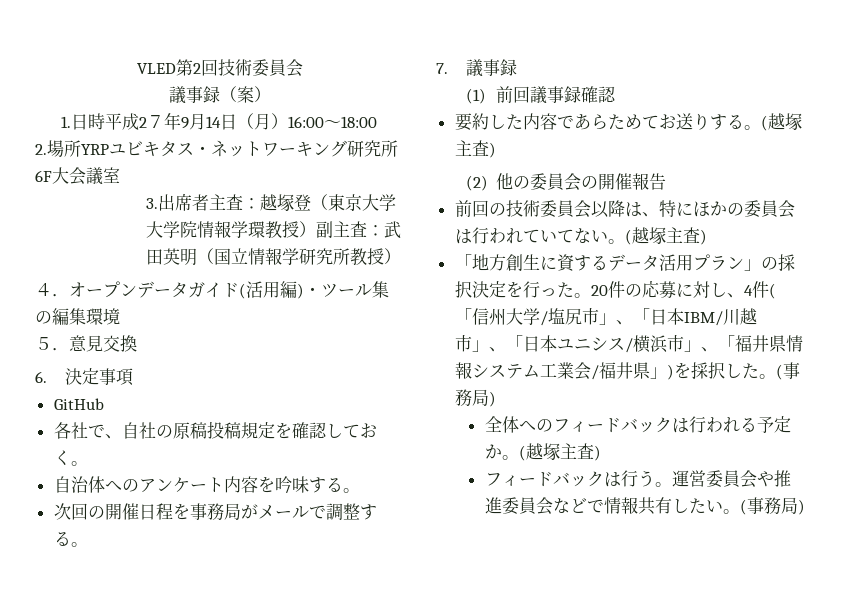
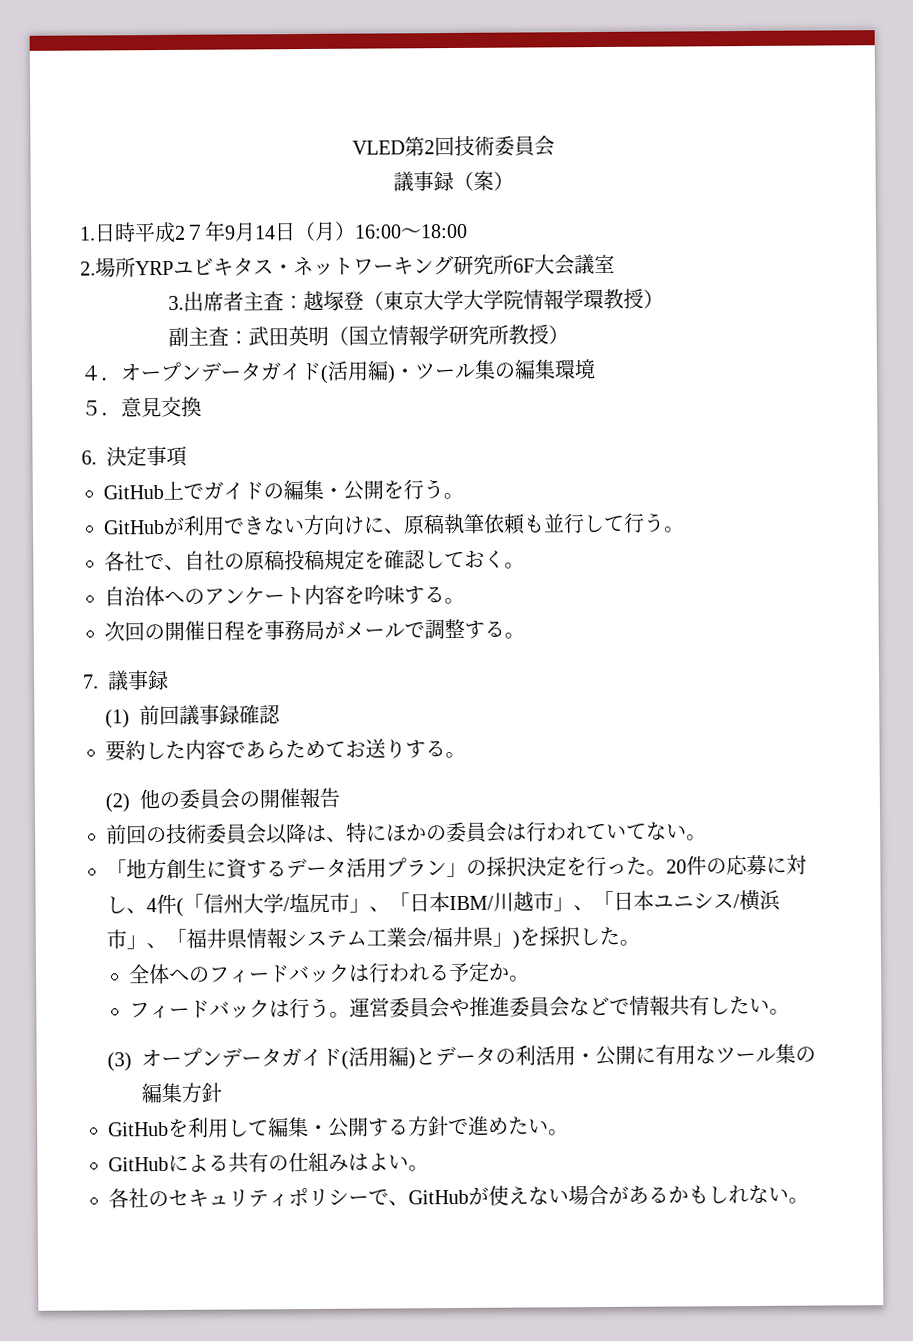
(316, 229) none -> (665, 299) //
(104, 404) none -> [163,479,464,501] [103,512,685,536] 上でガイドの編集・公開を行う。 // GitHubが利用できない方向けに、原稿執筆依頼も並行して行う。
[760,113,802,131] [454,140,496,158] (越塚主査) -> (466, 755) none
[624,227,707,245] (越塚主査) -> (707, 837) none
[775,362,800,380] [454,389,496,407] (事務局) -> (640, 942) none
[518,443,601,461] (越塚主査) -> (531, 978) none
[739,497,805,515] (事務局) -> [107,1043,817,1072] [141,1082,223,1104] [108,1115,569,1138] [108,1151,429,1174] [108,1184,809,1209] // (3)オープンデータガイド(活用編)とデータの利活用・公開に有用なツール集の編集方針 // GitHubを利用して編集・公開する方針で進めたい。 // GitHubによる共有の仕組みはよい。 // 各社のセキュリティポリシーで、GitHubが使えない場合があるかもしれない。

